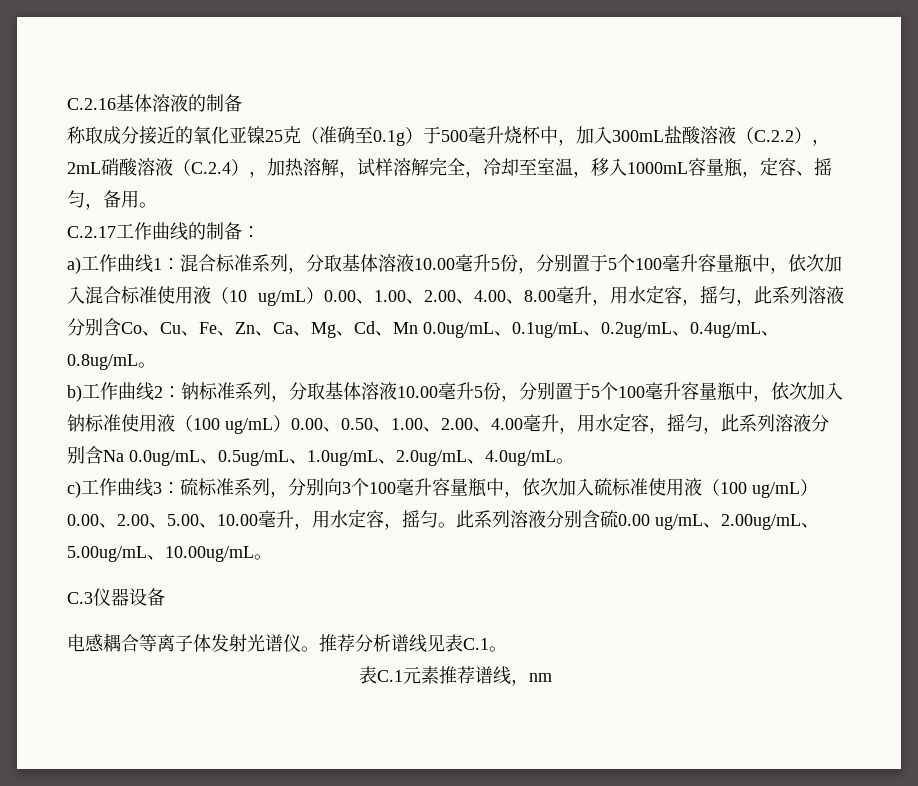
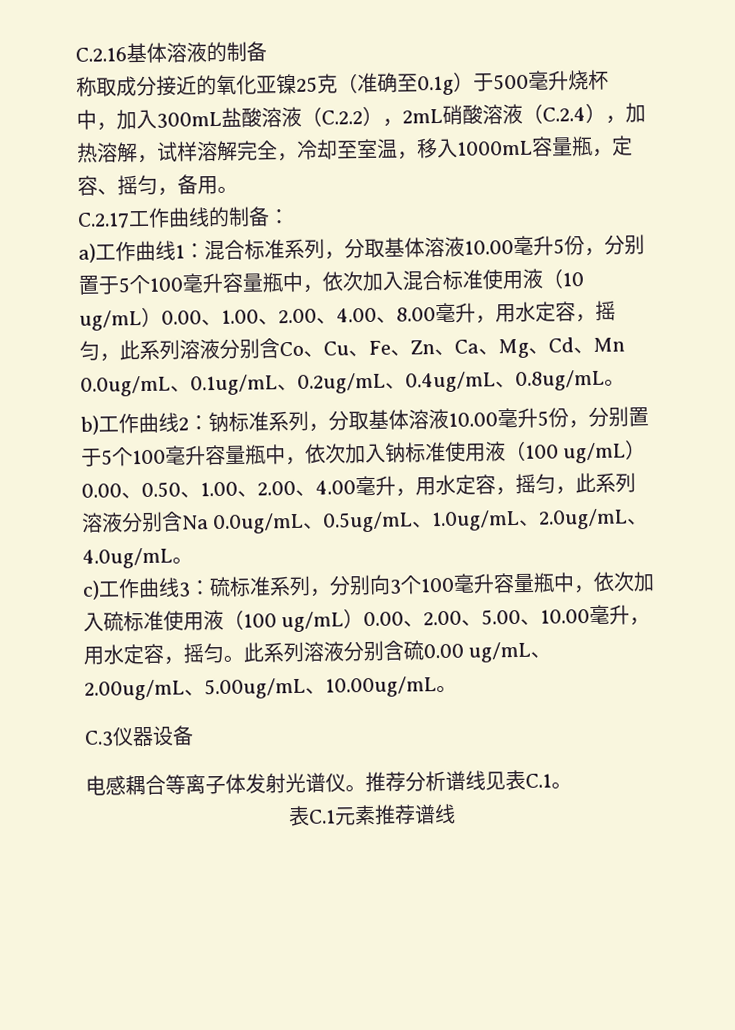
[511,673,552,686] ，nm -> (456, 814) none

